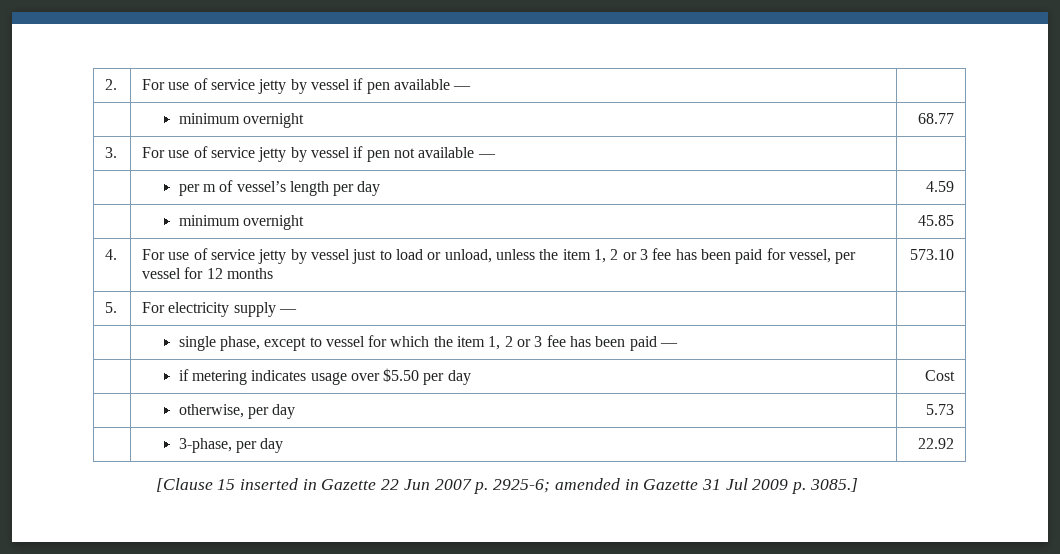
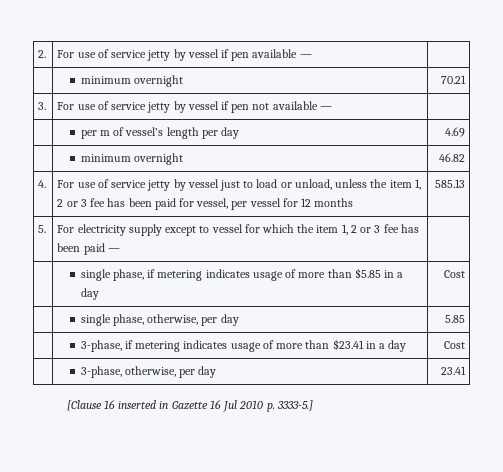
[917,113,954,124] 68.77 -> [440,75,466,84] 70.21
[925,181,954,192] [178,215,304,230] [917,215,954,226] 4.59 // | minimum overnight | 45.85 -> [444,127,465,137] [80,153,183,165] [438,153,465,162] 4.69 // | minimum overnight | 46.82
[909,249,954,260] 573.10 -> [434,179,465,188] 585.13
[279,309,298,313] [178,336,260,351] — | // | single phase, -> (162, 230) none
[178,368,471,385] [924,370,955,381] [178,404,296,419] [925,404,954,415] [178,438,284,453] [917,438,954,449] if metering indicates usage over $5.50 per day | Cost // | otherwise, per day | 5.73 // | 3-phase, per day | 22.92 -> [80,268,404,281] [80,288,99,300] [443,270,465,278] [80,314,239,326] [444,315,465,323] [80,339,407,352] [443,341,465,349] [80,366,217,378] [440,366,466,375] single phase, if metering indicates usage of more than $5.85 in a day | Cost // | single phase, otherwise, per day | 5.85 // | 3-phase, if metering indicates usage of more than $23.41 in a day | Cost // | 3-phase, otherwise, per day | 23.41
[217,479,236,490] 15 -> [103,400,115,409] 16
[381,478,858,494] 22 Jun 2007 p. 2925-6; amended in Gazette 31 Jul 2009 p. 3085.] -> [209,400,313,412] 16 Jul 2010 p. 3333-5.]

